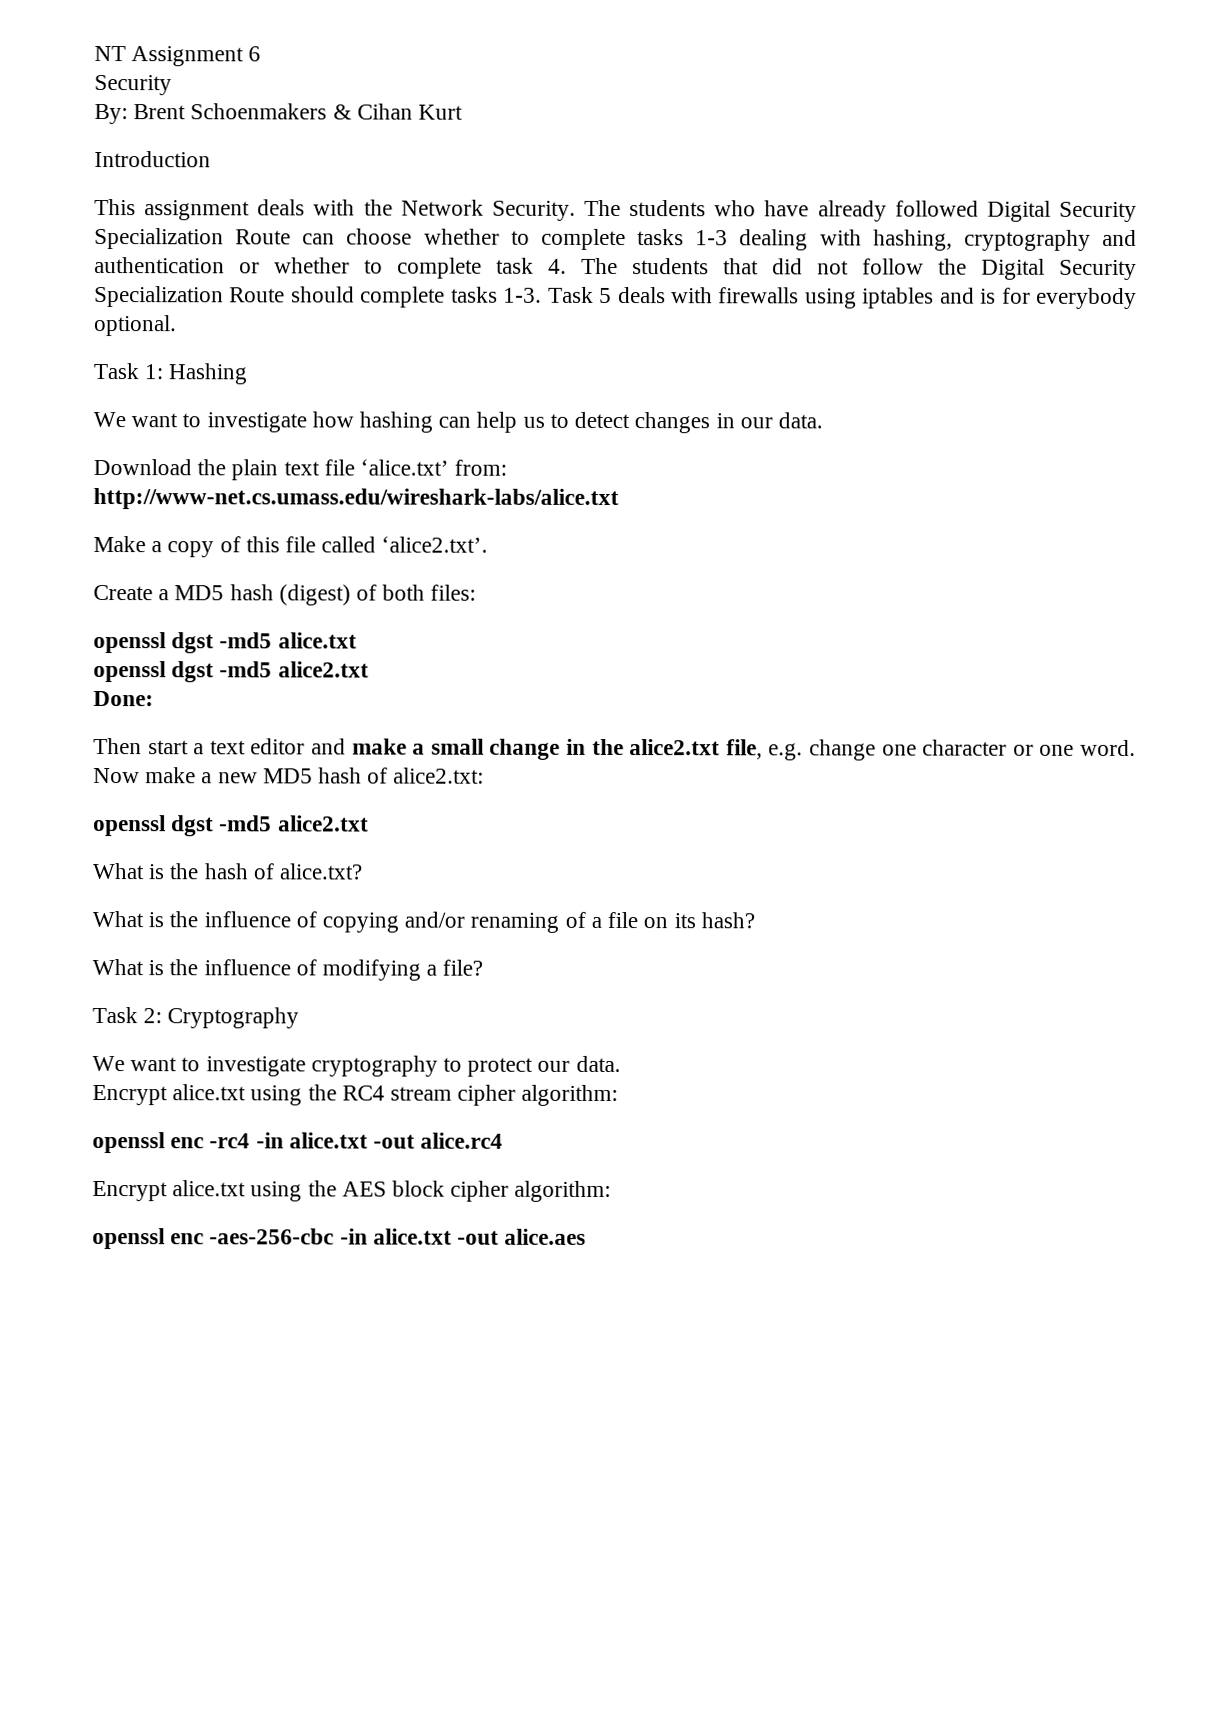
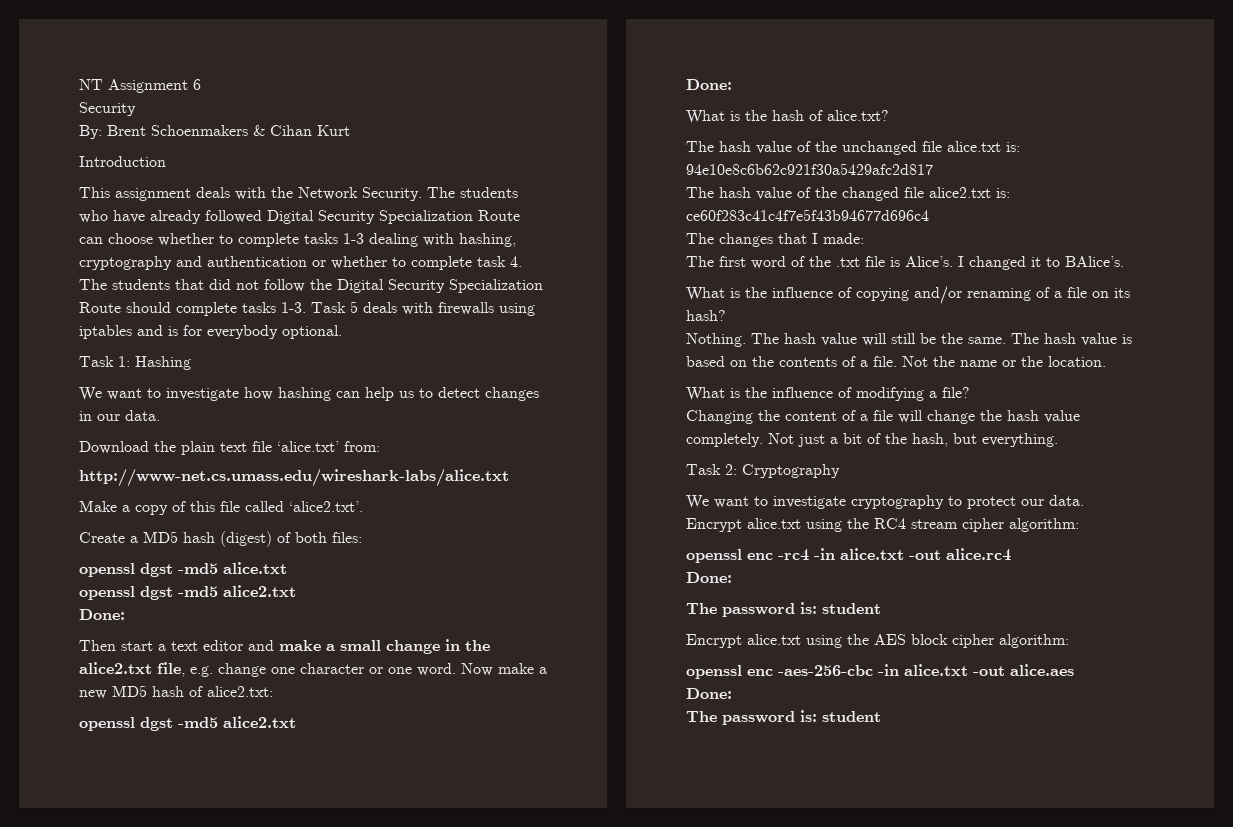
(369, 823) none -> [686,79,732,90] // Done:
(364, 871) none -> [686,141,1020,155] [686,163,933,175] [686,187,1010,201] [686,209,929,221] [686,233,864,247] [686,256,1124,270] // The hash value of the unchanged file alice.txt is: 94e10e8c6b62c921f30a5429afc2d817 // The hash value of the changed file alice2.txt is: ce60f283c41c4f7e5f43b94677d696c4 // The changes that I made: // The first word of the .txt file is Alice’s. I changed it to BAlice’s.
(755, 920) none -> [686,333,1132,347] [686,356,1106,367] // Nothing. The hash value will still be the same. The hash value is based on the contents of a file. Not the name or the location.
(484, 967) none -> [686,410,1080,424] [686,433,1058,447] // Changing the content of a file will change the hash value completely. Not just a bit of the hash, but everything.
(504, 1140) none -> [686,572,732,583] [686,602,881,617] // Done: // The password is: student
(587, 1236) none -> [686,688,732,699] [686,710,881,725] // Done: // The password is: student

